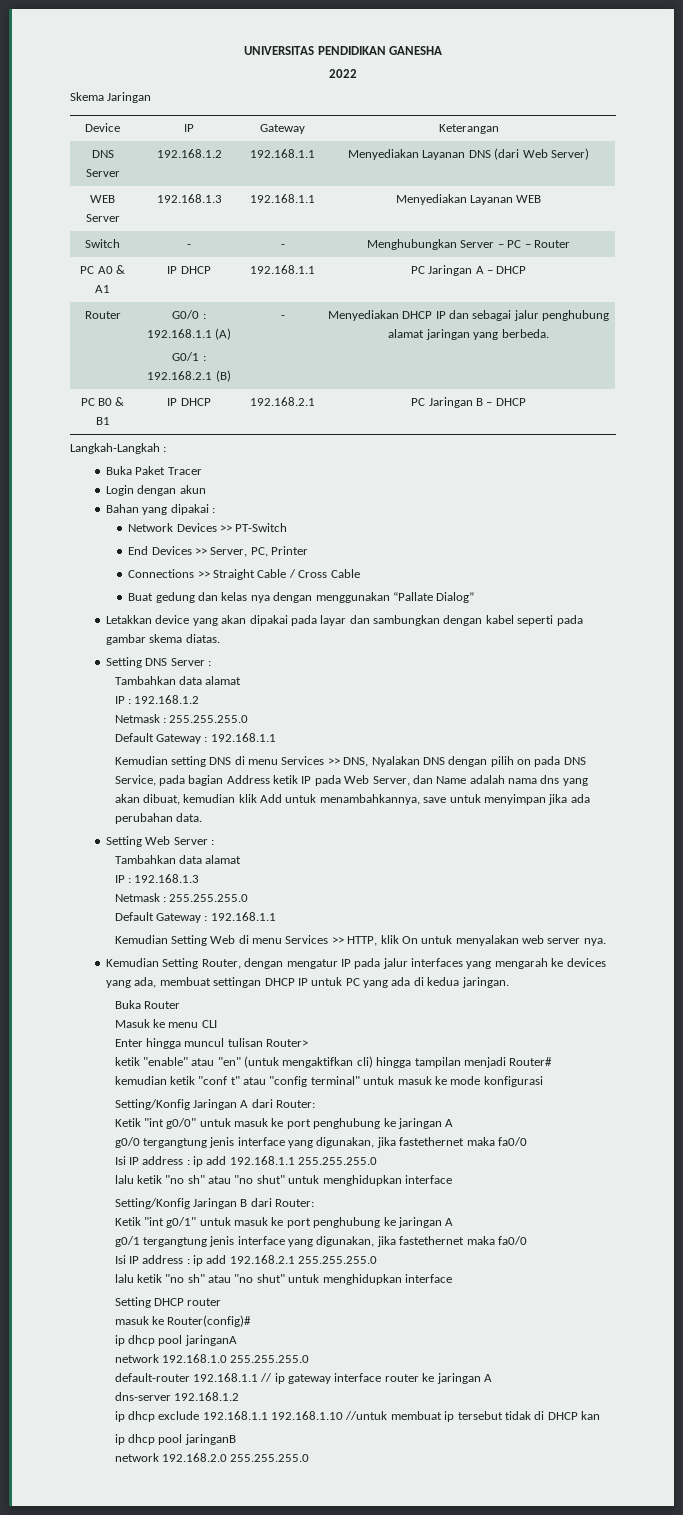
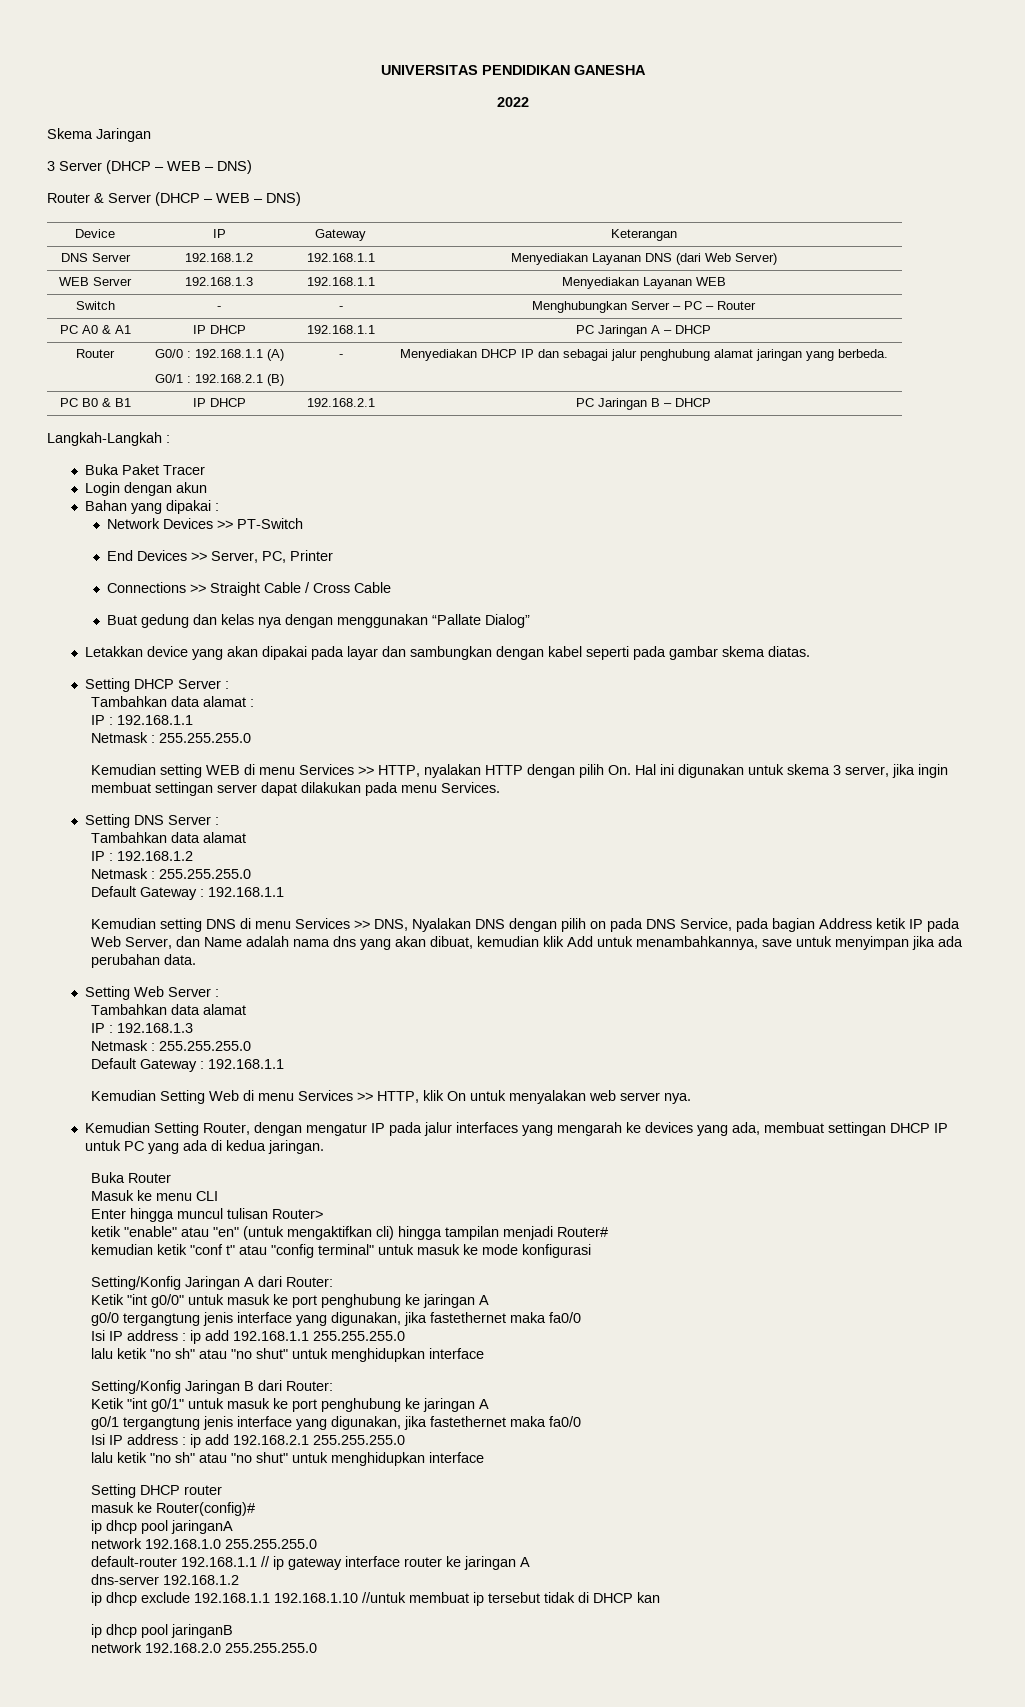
(152, 97) none -> [47,160,252,174] [47,192,301,206] // 3 Server (DHCP – WEB – DNS) // Router & Server (DHCP – WEB – DNS)
(220, 638) none -> [84,678,229,692] [90,696,254,707] [90,715,193,725] [90,732,251,743] [90,764,948,778] [90,782,500,796] // Setting DHCP Server : // Tambahkan data alamat : // IP : 192.168.1.1 // Netmask : 255.255.255.0 // Kemudian setting WEB di menu Services >> HTTP, nyalakan HTTP dengan pilih On. Hal ini digunakan untuk skema 3 server, jika ingin membuat settingan server dapat dilakukan pada menu Services.

